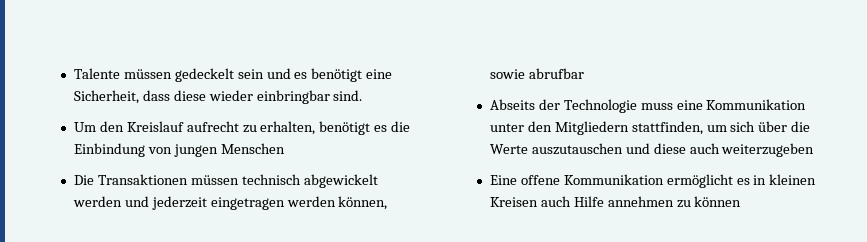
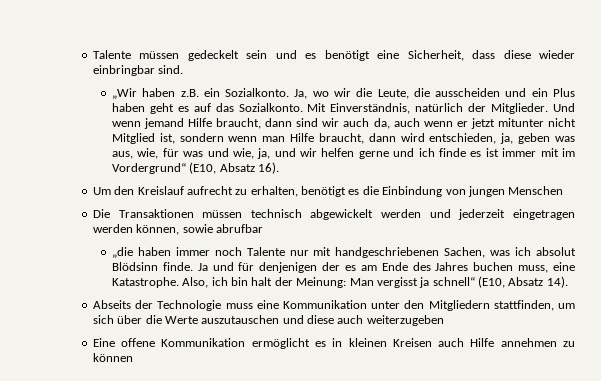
(363, 95) none -> [111,88,575,99] [111,103,575,114] [111,118,576,129] [111,133,575,144] [111,148,575,159] [111,162,280,174] // „Wir haben z.B. ein Sozialkonto. Ja, wo wir die Leute, die ausscheiden und ein Plus haben geht es auf das Sozialkonto. Mit Einverständnis, natürlich der Mitglieder. Und wenn jemand Hilfe braucht, dann sind wir auch da, auch wenn er jetzt mitunter nicht Mitglied ist, sondern wenn man Hilfe braucht, dann wird entschieden, ja, geben was aus, wie, für was und wie, ja, und wir helfen gerne und ich finde es ist immer mit im Vordergrund“ (E10, Absatz 16).
(584, 73) none -> [111,247,576,258] [111,262,576,273] [111,276,568,288] // „die haben immer noch Talente nur mit handgeschriebenen Sachen, was ich absolut Blödsinn finde. Ja und für denjenigen der es am Ende des Jahres buchen muss, eine Katastrophe. Also, ich bin halt der Meinung: Man vergisst ja schnell“ (E10, Absatz 14).

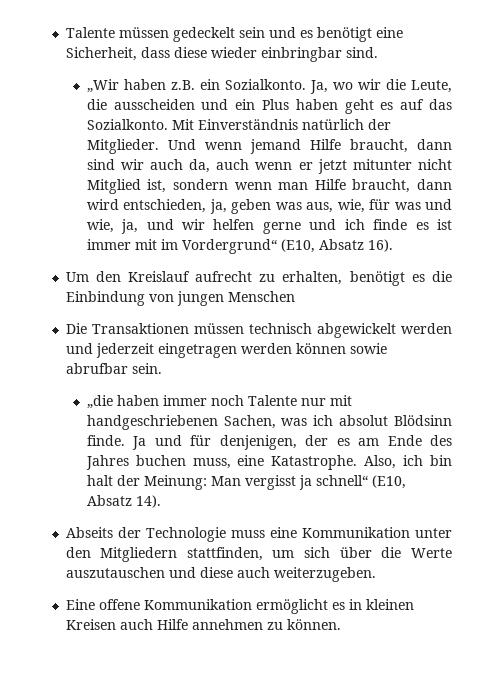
[330,103,411,114] Einverständnis, -> [197,119,298,130] Einverständnis
[136,224,180,235] können, -> [295,343,346,354] können
(263, 228) none -> [131,363,162,374] sein.
[259,262,318,273] denjenigen -> [219,435,297,450] denjenigen,
[366,315,444,326] weiterzugeben -> [273,567,376,582] weiterzugeben.
[92,353,133,362] können -> [286,619,341,630] können.

